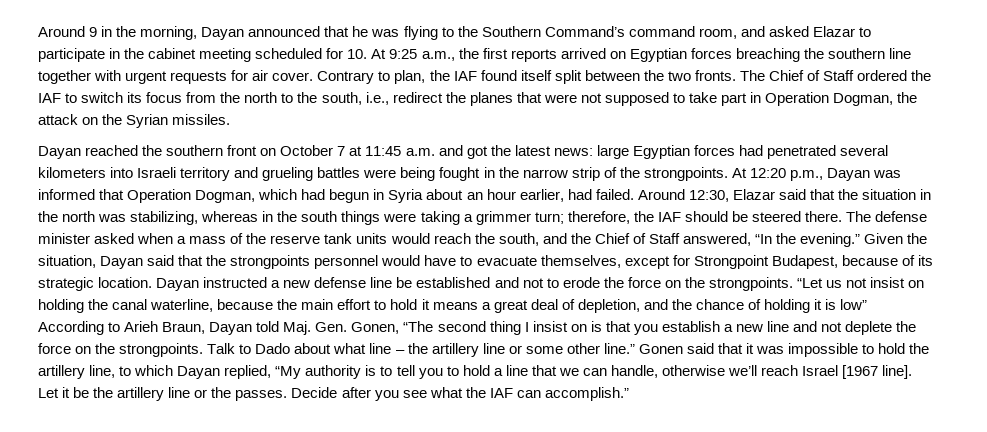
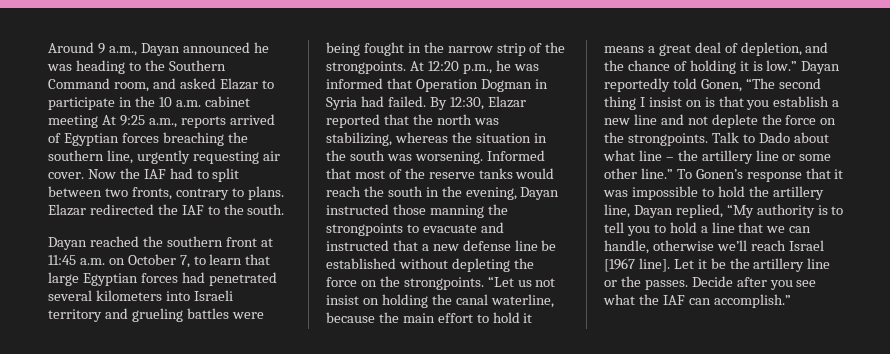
[101,26,198,40] in the morning, -> [108,46,137,56] a.m.,
[324,26,438,40] that he was flying -> [253,42,269,53] [47,60,125,74] he was heading
[544,26,695,37] Command’s command -> [48,78,110,89] Command
[148,48,368,62] cabinet meeting scheduled for 10. -> [158,96,250,107] [48,115,98,128] 10 a.m. cabinet meeting
[458,48,508,59] the first -> (177, 123) none
[609,51,626,59] on -> [48,133,61,143] of
[889,48,912,59] [38,70,932,84] [38,92,918,106] [38,114,231,128] line together with urgent requests for air cover. Contrary to plan, the IAF found itself split between the two fronts. The Chief of Staff ordered the IAF to switch its focus from the north to the south, i.e., redirect the planes that were not supposed to take part in Operation Dogman, the attack on the Syrian missiles. -> [106,150,280,164] [48,168,240,182] [48,186,284,200] [48,204,285,216] line, urgently requesting air cover. Now the IAF had to split between two fronts, contrary to plans. Elazar redirected the IAF to the south.
[260,145,593,159] on October 7 at 11:45 a.m. and got the latest news: -> [260,238,273,247] [48,254,271,268] at 11:45 a.m. on October 7, to learn that
[826,168,870,181] Dayan -> [495,60,511,71] he
[195,189,564,203] Dogman, which had begun in Syria about an hour earlier, -> [480,79,548,92] [326,97,357,110] Dogman in Syria
[637,189,685,200] Around -> [429,97,447,110] By
[778,189,932,200] [38,211,58,222] said that the situation in the -> [326,114,433,128] reported that the
(259, 216) none -> [451,132,531,143] the situation
[341,211,928,225] [38,233,227,244] things were taking a grimmer turn; therefore, the IAF should be steered there. The defense minister asked when a mass -> [386,150,545,164] [326,168,385,179] was worsening. Informed that most
[324,233,388,244] tank units -> [478,168,513,179] tanks
[498,233,928,247] [38,255,933,269] [38,277,268,291] south, and the Chief of Staff answered, “In the evening.” Given the situation, Dayan said that the strongpoints personnel would have to evacuate themselves, except for Strongpoint Budapest, because of its strategic location. Dayan instructed -> [387,186,560,200] [326,204,508,218] [326,222,504,236] [326,240,418,251] south in the evening, Dayan instructed those manning the strongpoints to evacuate and instructed that
[494,277,600,288] and not to erode -> [398,258,510,272] without depleting
[840,299,868,310] [38,321,348,335] low” According to Arieh Braun, Dayan told Maj. Gen. -> [766,60,841,74] [604,78,697,92] low.” Dayan reportedly told
[638,343,714,354] Gonen said -> [676,169,802,182] To Gonen’s response
[119,365,174,376] to which -> (630, 211) none

